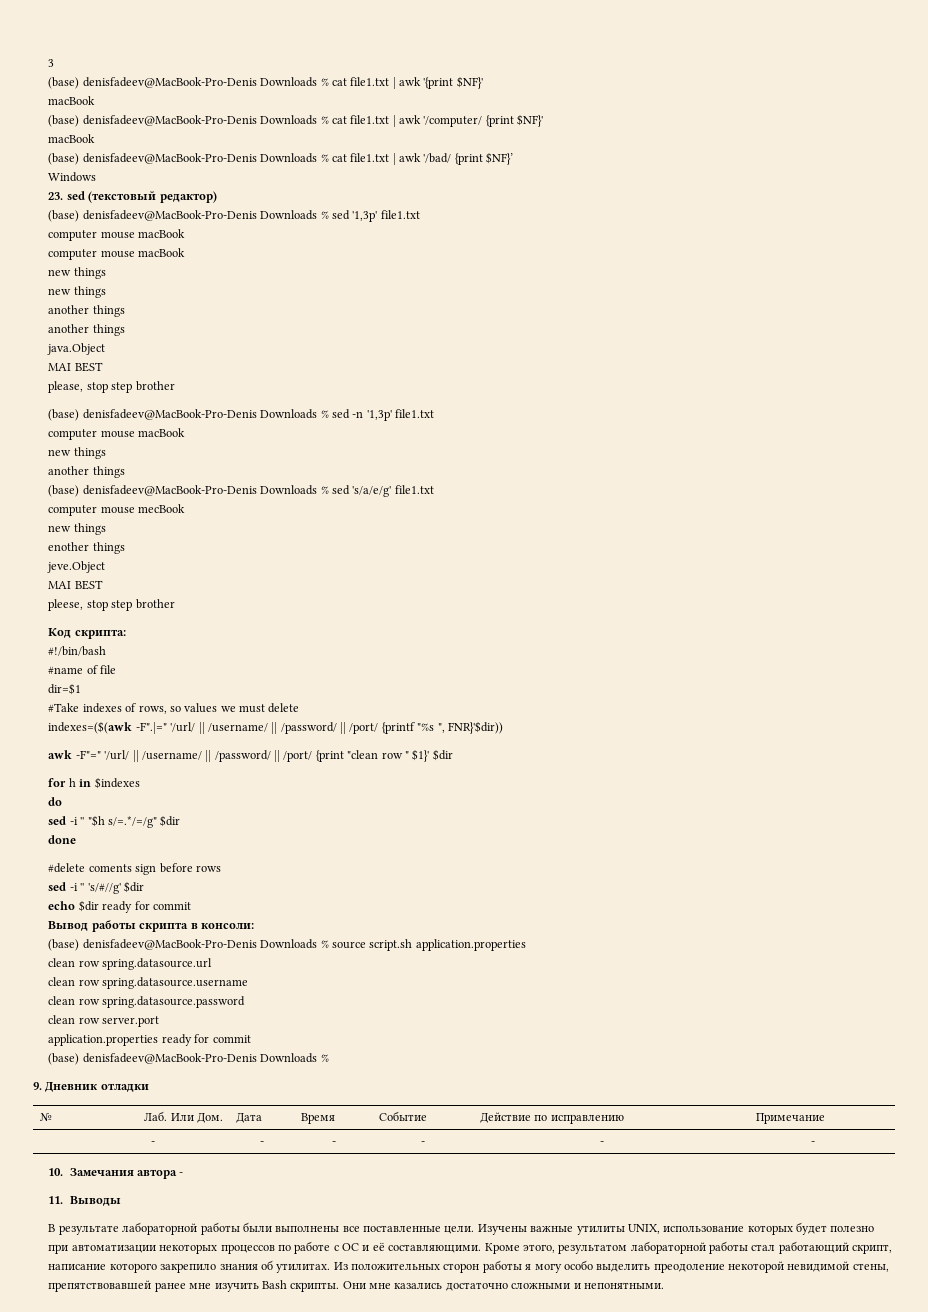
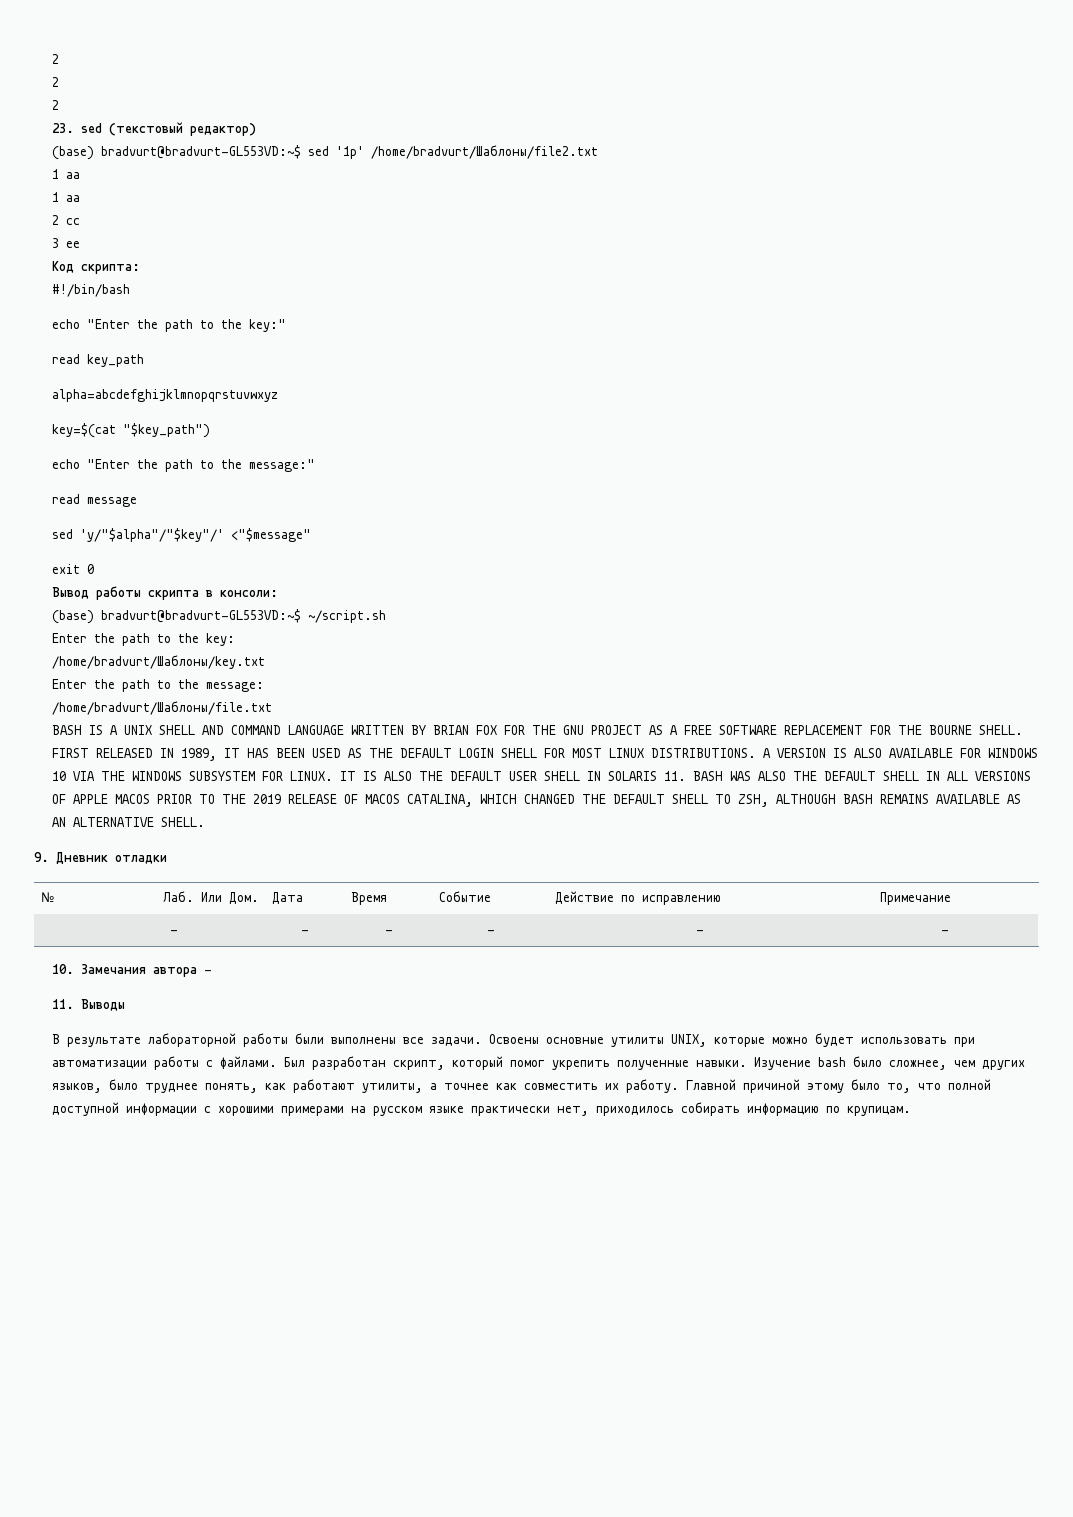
[48,59,55,67] [48,76,483,89] [48,96,96,105] [48,114,544,127] [48,134,96,143] [48,152,514,165] [48,172,97,182] 3 // (base) denisfadeev@MacBook-Pro-Denis Downloads % cat file1.txt | awk '{print $NF}' // macBook // (base) denisfadeev@MacBook-Pro-Denis Downloads % cat file1.txt | awk '/computer/ {print $NF}' // macBook // (base) denisfadeev@MacBook-Pro-Denis Downloads % cat file1.txt | awk '/bad/ {print $NF}’ // Windows -> [52,54,60,64] [52,77,60,87] [52,100,60,110] 2 // 2 // 2
[82,210,420,222] [48,229,186,241] [48,248,186,260] [48,267,106,279] [48,286,106,298] [48,305,125,317] [48,324,125,336] [47,343,106,355] [48,362,103,372] [48,381,175,393] [48,409,435,421] [48,428,186,440] [48,447,106,459] [48,466,125,478] [48,485,434,497] [48,504,186,516] [48,523,106,535] [48,542,125,554] [47,561,106,573] [48,580,103,590] [48,599,175,611] [48,628,126,639] [48,646,107,656] [48,665,117,674] [48,683,82,695] [48,703,300,714] [48,721,503,734] [48,749,453,762] [48,777,140,789] [48,797,63,806] [48,815,181,828] [48,835,77,844] [48,863,221,875] [48,881,144,894] [48,900,191,913] denisfadeev@MacBook-Pro-Denis Downloads % sed '1,3p' file1.txt // computer mouse macBook // computer mouse macBook // new things // new things // another things // another things // java.Object // MAI BEST // please, stop step brother // (base) denisfadeev@MacBook-Pro-Denis Downloads % sed -n '1,3p' file1.txt // computer mouse macBook // new things // another things // (base) denisfadeev@MacBook-Pro-Denis Downloads % sed 's/a/e/g' file1.txt // computer mouse mecBook // new things // enother things // jeve.Object // MAI BEST // pleese, stop step brother // Код скрипта: // #!/bin/bash // #name of file // dir=$1 // #Take indexes of rows, so values we must delete // indexes=($(awk -F".|=" '/url/ || /username/ || /password/ || /port/ {printf "%s ", FNR}'$dir)) // awk -F"=" '/url/ || /username/ || /password/ || /port/ {print "clean row " $1}' $dir // for h in $indexes // do // sed -i '' "$h s/=.*/=/g" $dir // done // #delete coments sign before rows // sed -i '' 's/#//g' $dir // echo $dir ready for commit -> [101,145,599,159] [52,169,81,179] [52,192,81,202] [52,215,81,225] [52,238,81,248] [52,261,141,274] [52,284,131,297] [52,319,287,332] [52,354,145,367] [52,389,279,402] [52,423,211,438] [52,459,316,472] [52,494,138,507] [52,528,312,542] [52,564,95,574] bradvurt@bradvurt-GL553VD:~$ sed '1p' /home/bradvurt/Шаблоны/file2.txt // 1 aa // 1 aa // 2 cc // 3 ee // Код скрипта: // #!/bin/bash // echo "Enter the path to the key:" // read key_path // alpha=abcdefghijklmnopqrstuvwxyz // key=$(cat "$key_path") // echo "Enter the path to the message:" // read message // sed 'y/"$alpha"/"$key"/' <"$message" // exit 0
[82,939,526,951] [48,958,213,970] [48,977,249,989] [48,996,246,1008] [48,1015,160,1027] [48,1034,251,1046] [48,1053,329,1065] denisfadeev@MacBook-Pro-Denis Downloads % source script.sh application.properties // clean row spring.datasource.url // clean row spring.datasource.username // clean row spring.datasource.password // clean row server.port // application.properties ready for commit // (base) denisfadeev@MacBook-Pro-Denis Downloads % -> [101,609,387,623] [52,633,236,646] [52,655,266,669] [52,679,265,692] [52,701,273,715] [52,725,1024,735] [52,748,1039,761] [52,771,1032,781] [52,794,1022,807] [52,817,206,827] bradvurt@bradvurt-GL553VD:~$ ~/script.sh // Enter the path to the key: // /home/bradvurt/Шаблоны/key.txt // Enter the path to the message: // /home/bradvurt/Шаблоны/file.txt // BASH IS A UNIX SHELL AND COMMAND LANGUAGE WRITTEN BY BRIAN FOX FOR THE GNU PROJECT AS A FREE SOFTWARE REPLACEMENT FOR THE BOURNE SHELL. FIRST RELEASED IN 1989, IT HAS BEEN USED AS THE DEFAULT LOGIN SHELL FOR MOST LINUX DISTRIBUTIONS. A VERSION IS ALSO AVAILABLE FOR WINDOWS 10 VIA THE WINDOWS SUBSYSTEM FOR LINUX. IT IS ALSO THE DEFAULT USER SHELL IN SOLARIS 11. BASH WAS ALSO THE DEFAULT SHELL IN ALL VERSIONS OF APPLE MACOS PRIOR TO THE 2019 RELEASE OF MACOS CATALINA, WHICH CHANGED THE DEFAULT SHELL TO ZSH, ALTHOUGH BASH REMAINS AVAILABLE AS AN ALTERNATIVE SHELL.
[363,1222,875,1235] [48,1241,893,1254] [48,1260,889,1273] [48,1280,664,1292] поставленные цели. Изучены важные утилиты UNIX, использование которых будет полезно при автоматизации некоторых процессов по работе с ОС и её составляющими. Кроме этого, результатом лабораторной работы стал работающий скрипт, написание которого закрепило знания об утилитах. Из положительных сторон работы я могу особо выделить преодоление некоторой невидимой стены, препятствовавшей ранее мне изучить Bash скрипты. Они мне казались достаточно сложными и непонятными. -> [431,1033,976,1047] [52,1056,1026,1070] [52,1079,992,1093] [52,1102,912,1116] задачи. Освоены основные утилиты UNIX, которые можно будет использовать при автоматизации работы с файлами. Был разработан скрипт, который помог укрепить полученные навыки. Изучение bash было сложнее, чем других языков, было труднее понять, как работают утилиты, а точнее как совместить их работу. Главной причиной этому было то, что полной доступной информации с хорошими примерами на русском языке практически нет, приходилось собирать информацию по крупицам.

